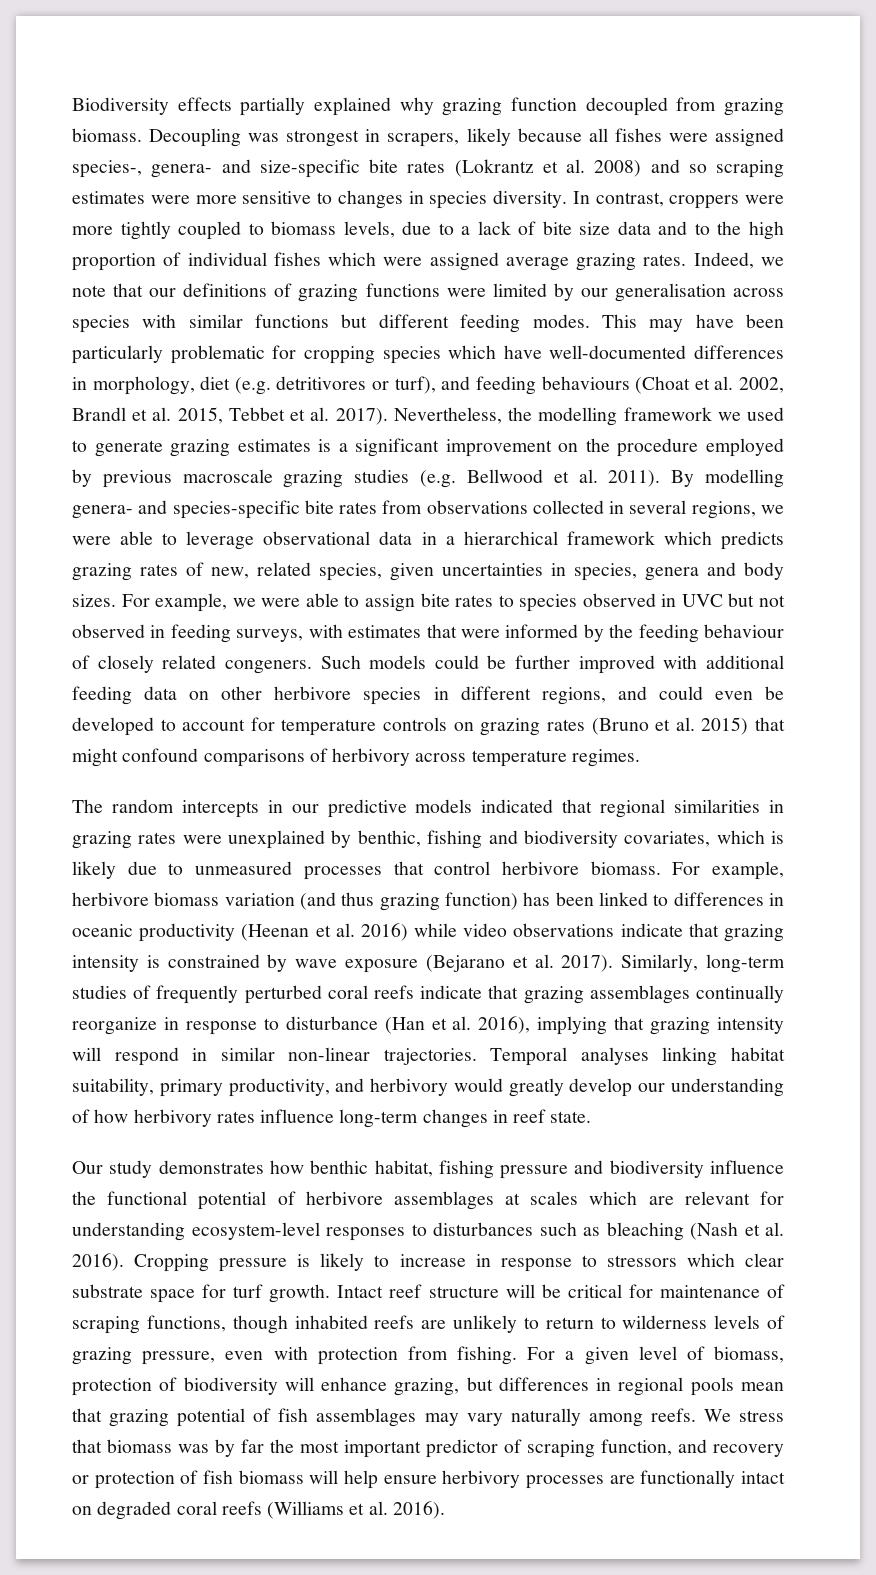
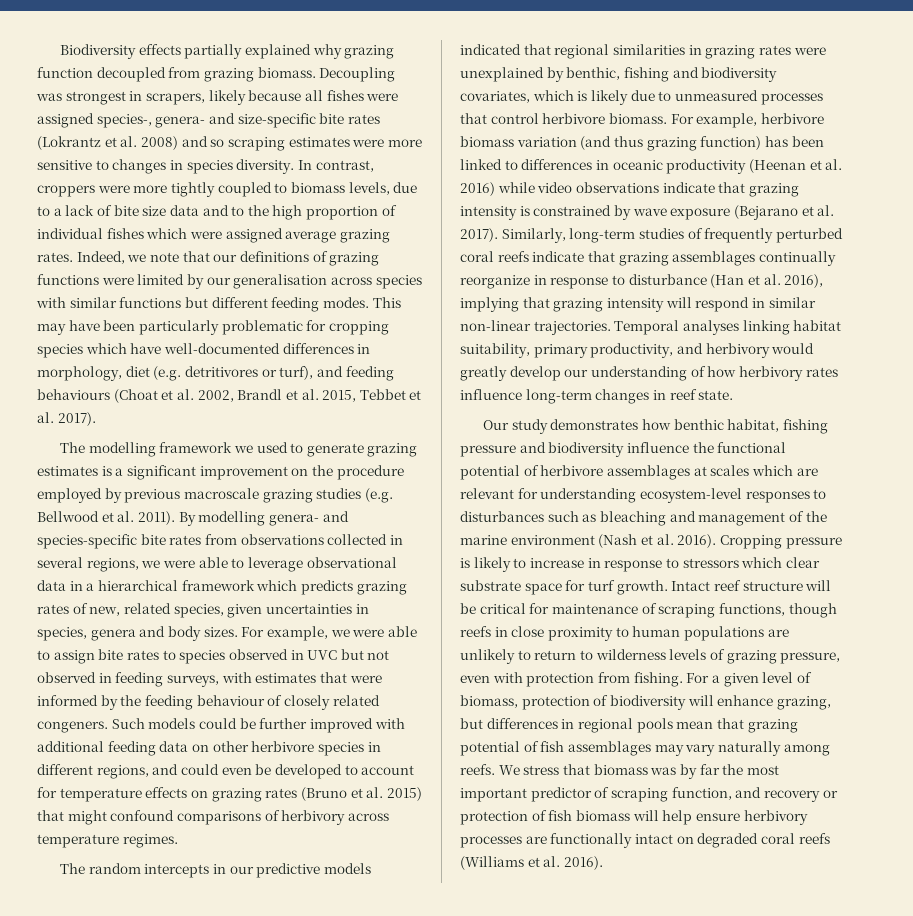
[393,407,533,424] Nevertheless, the -> [59,442,85,453] // The
[383,717,448,731] controls -> [145,787,188,798] effects
(684, 1231) none -> [669,511,827,526] [460,535,595,545] and management of the marine environment
[294,1315,415,1329] inhabited reefs -> [460,626,764,641] reefs in close proximity to human populations

